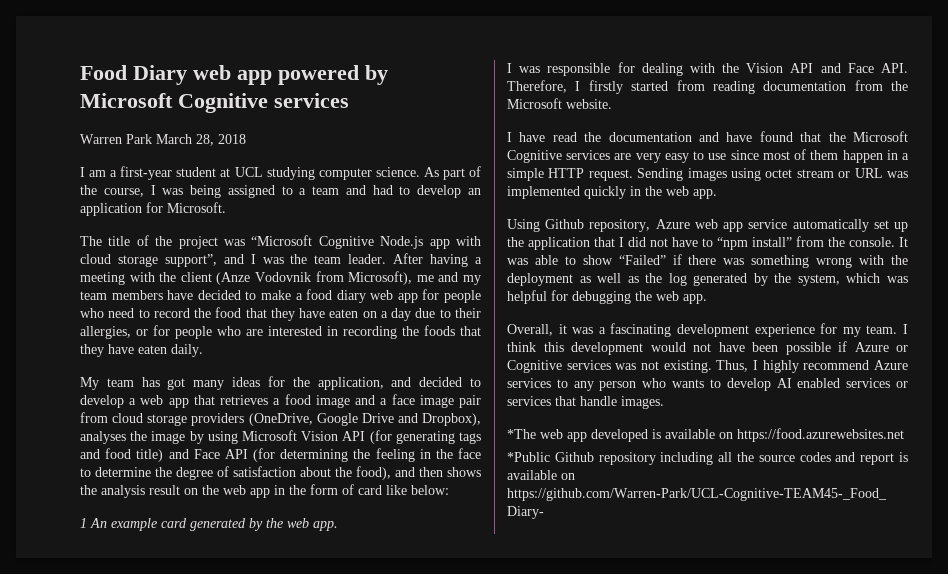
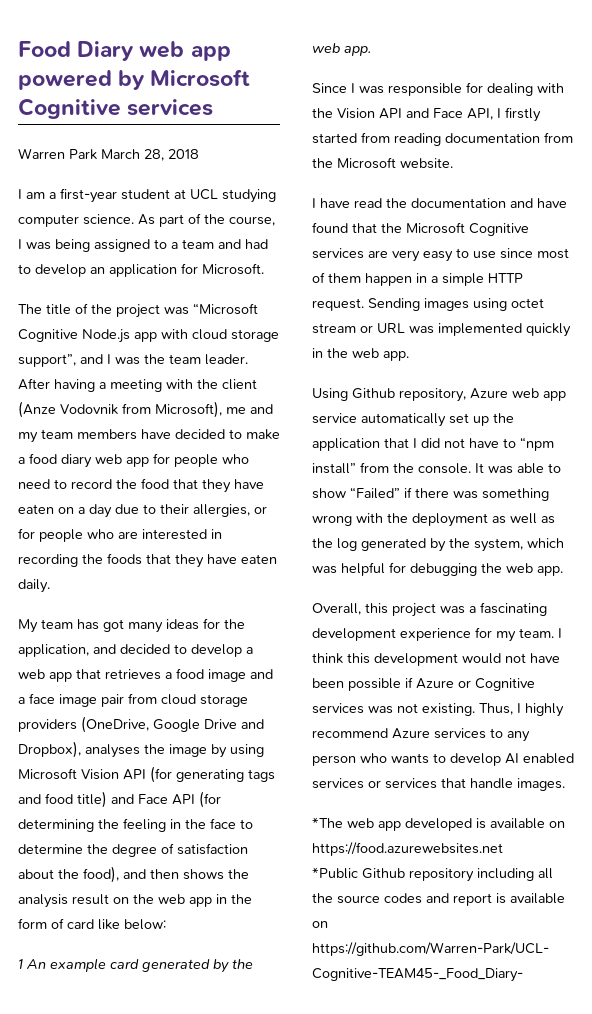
(338, 526) none -> [312,83,347,93] Since
[881,63,908,73] [507,80,567,93] API. Therefore, -> [467,108,493,120] API,
[558,324,567,334] it -> [365,603,436,617] this project

